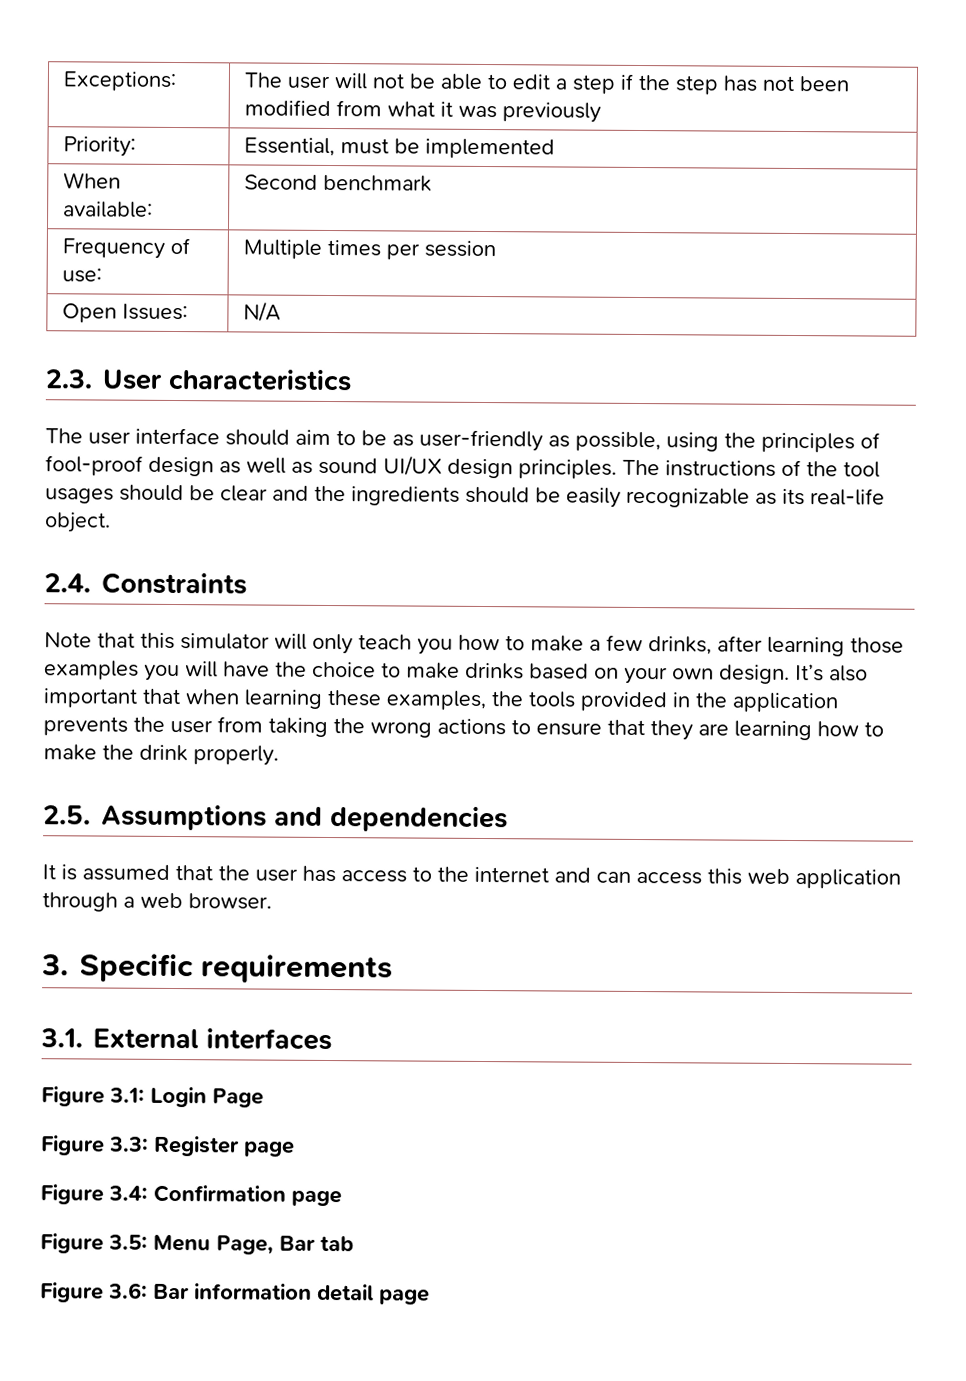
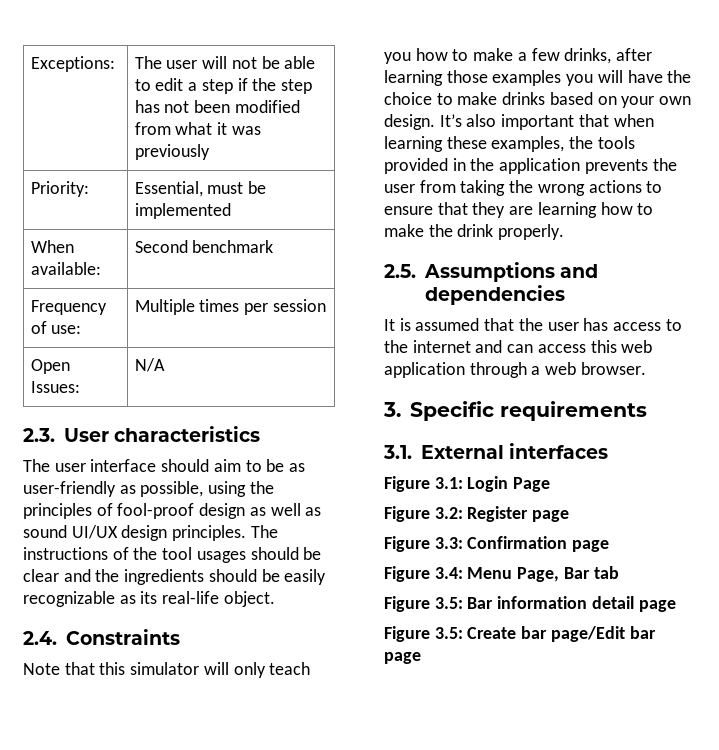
[109,1136,149,1152] 3.3: -> [434,507,463,519] 3.2:
[108,1185,148,1201] 3.4: -> [434,537,463,549] 3.3:
[108,1234,148,1250] 3.5: -> [434,567,463,579] 3.4:
[108,1282,148,1299] 3.6: -> [434,597,463,609] 3.5:
(430, 1296) none -> [384,626,656,642] [384,652,421,664] // Figure 3.5: Create bar page/Edit bar page

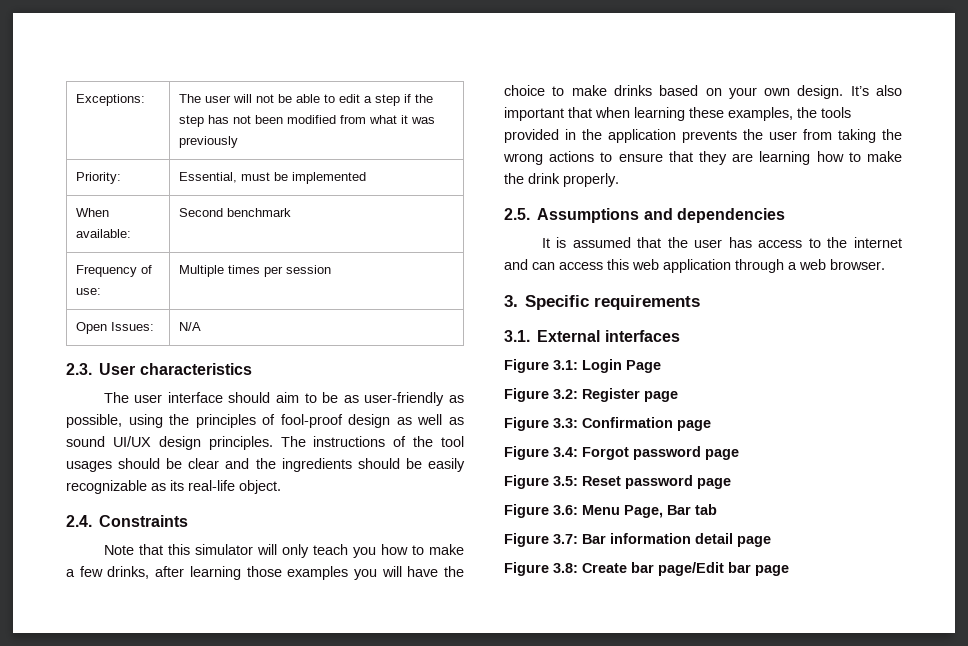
(463, 573) none -> [582,446,739,460] [504,475,731,489] [504,504,578,518] Forgot password page // Figure 3.5: Reset password page // Figure 3.6:
[434,597,463,609] 3.5: -> [553,534,578,544] 3.7:
[434,627,463,639] 3.5: -> [553,563,578,573] 3.8:

